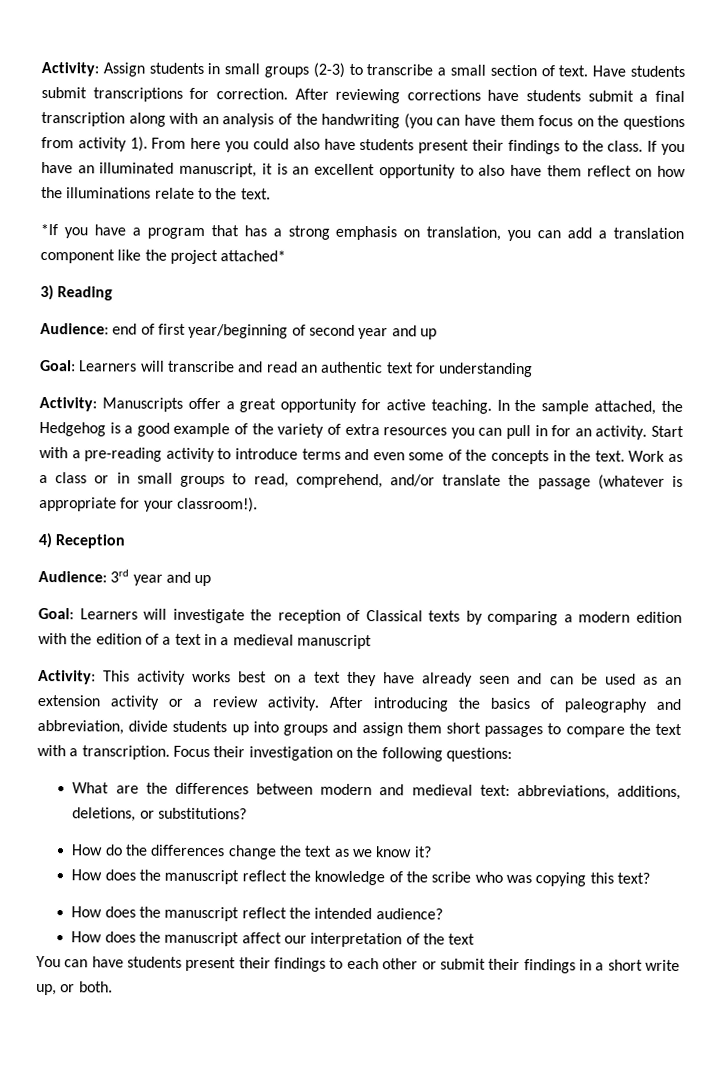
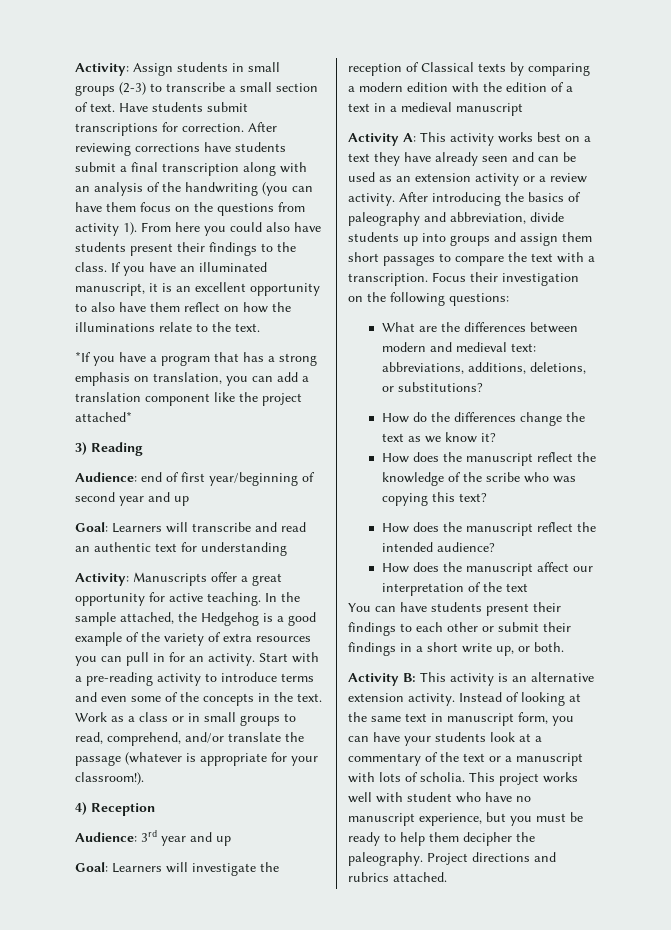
[38,669,96,685] Activity: -> [348,133,416,146] Activity A:
(113, 987) none -> [348,672,594,686] [348,692,581,706] [348,712,574,726] [348,732,542,746] [348,752,583,766] [348,772,578,786] [348,792,531,803] [348,812,583,826] [348,832,535,846] [348,852,556,866] [348,872,447,882] // Activity B: This activity is an alternative extension activity. Instead of looking at the same text in manuscript form, you can have your students look at a commentary of the text or a manuscript with lots of scholia. This project works well with student who have no manuscript experience, but you must be ready to help them decipher the paleography. Project directions and rubrics attached.

